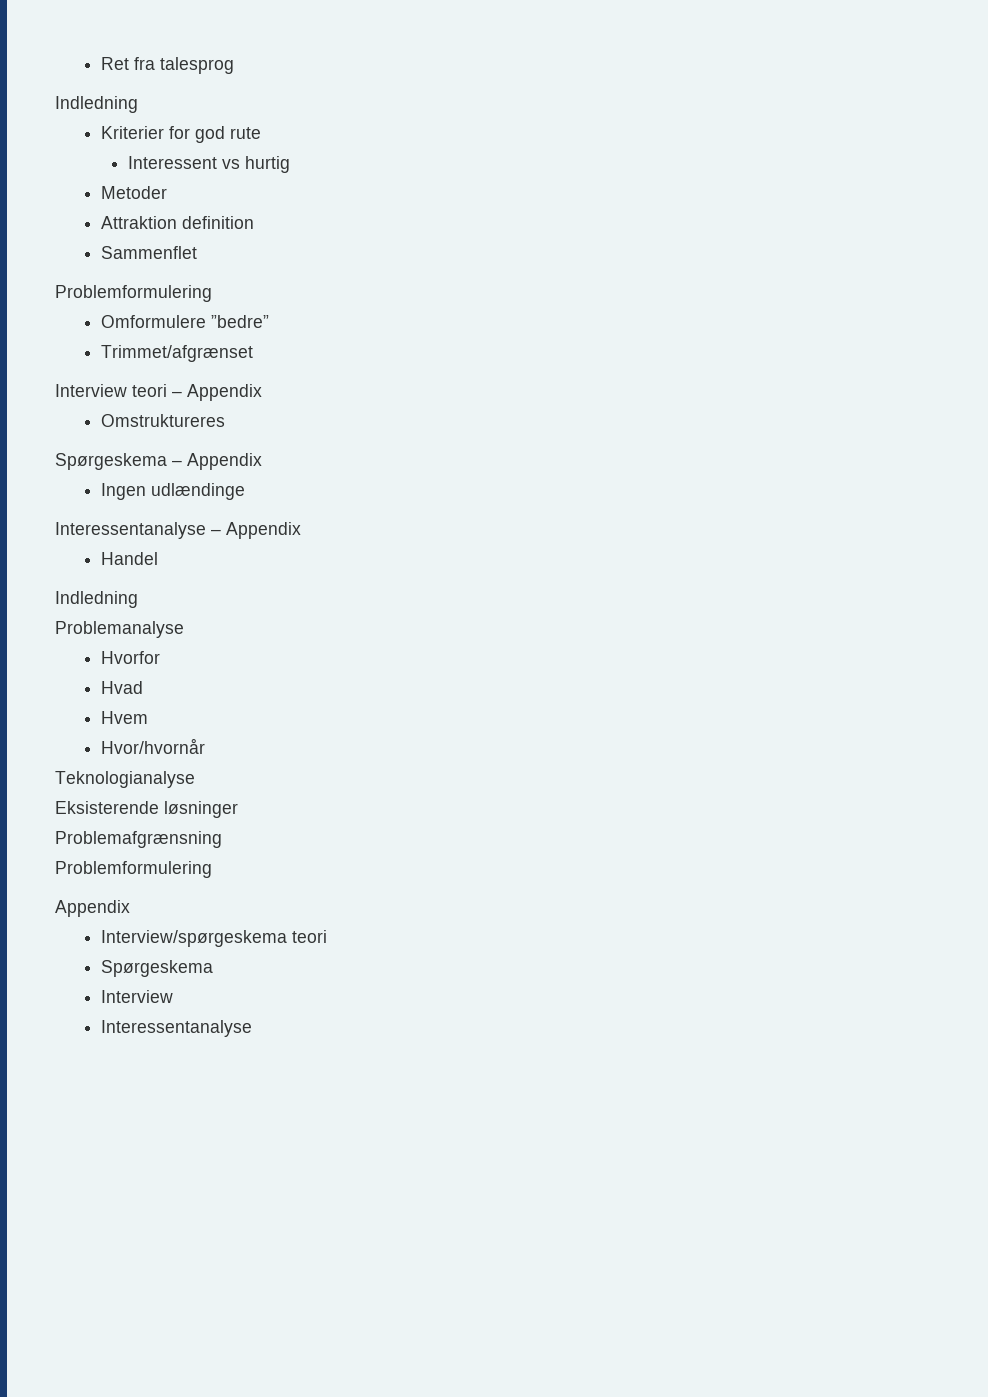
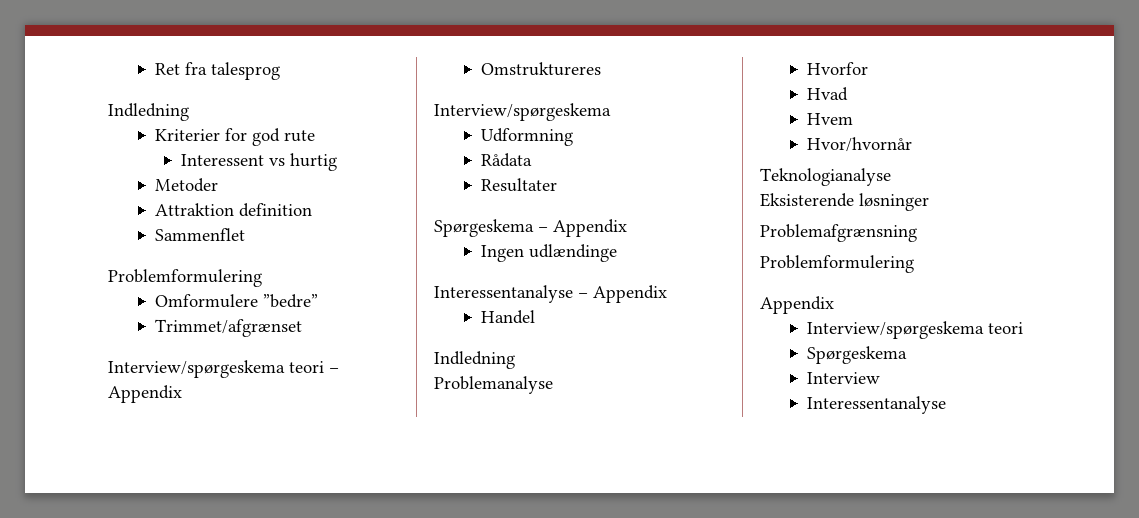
[55,384,127,397] Interview -> [108,360,285,378] Interview/spørgeskema
(226, 420) none -> [434,103,611,121] [480,128,573,146] [480,153,532,167] [480,178,557,192] // Interview/spørgeskema // Udformning // Rådata // Resultater

